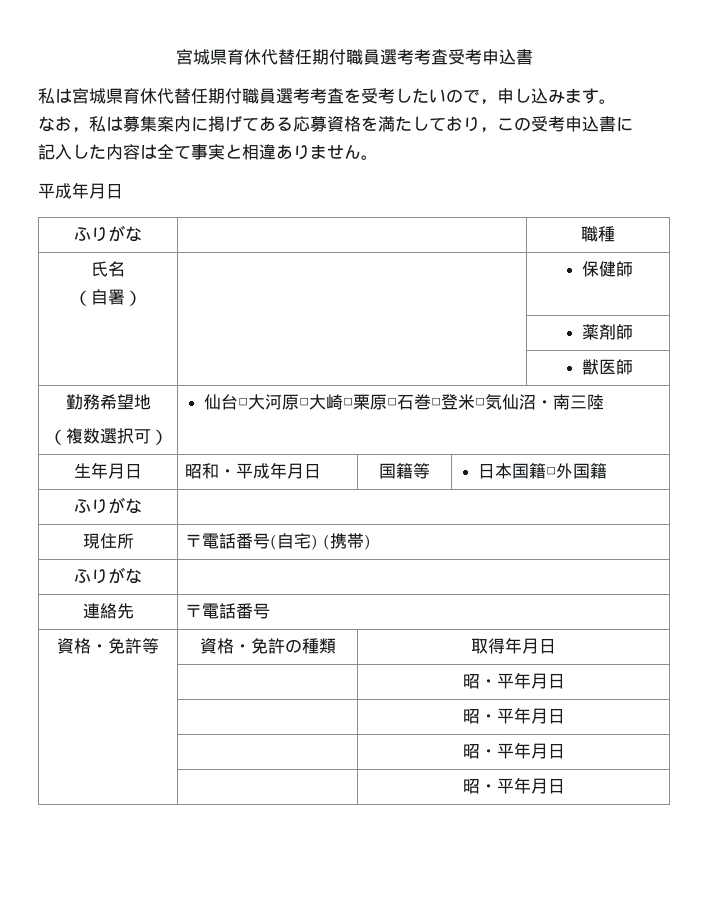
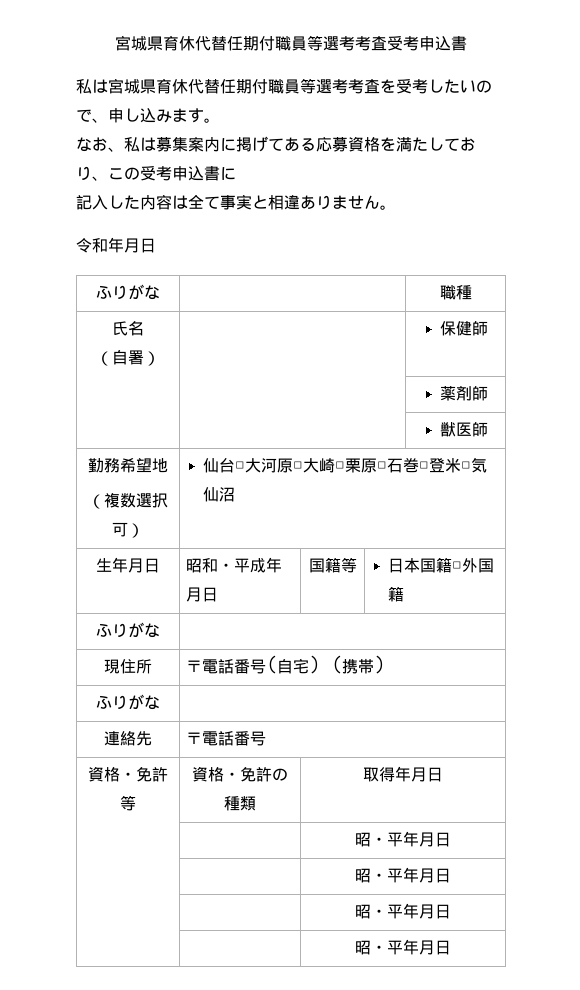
[175,49,380,65] 宮城県育休代替任期付職員 -> [115,35,323,51] 宮城県育休代替任期付職員等
(276, 96) none -> [300,78,316,94] 等
[480,99,497,105] ， -> [92,118,108,123] 、
[72,127,89,133] ， -> [108,147,124,152] 、
[480,127,497,133] ， -> [92,176,108,181] 、
[38,183,72,199] 平成 -> [76,238,108,253] 令和
[536,394,605,410] ・南三陸 -> (236, 494) none

